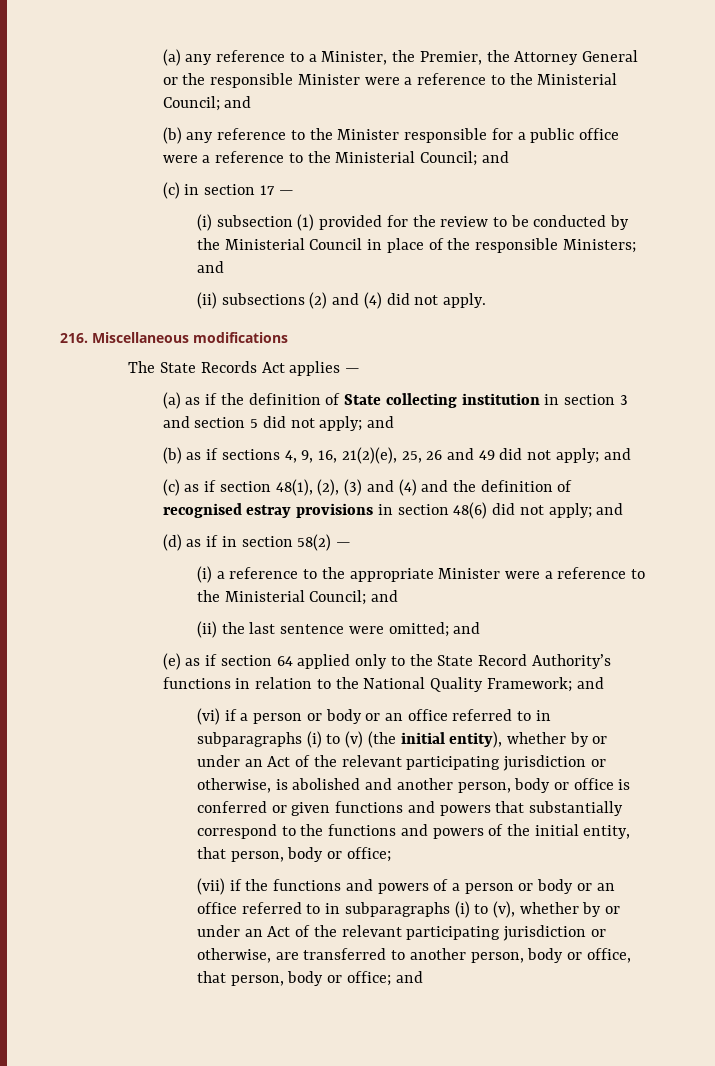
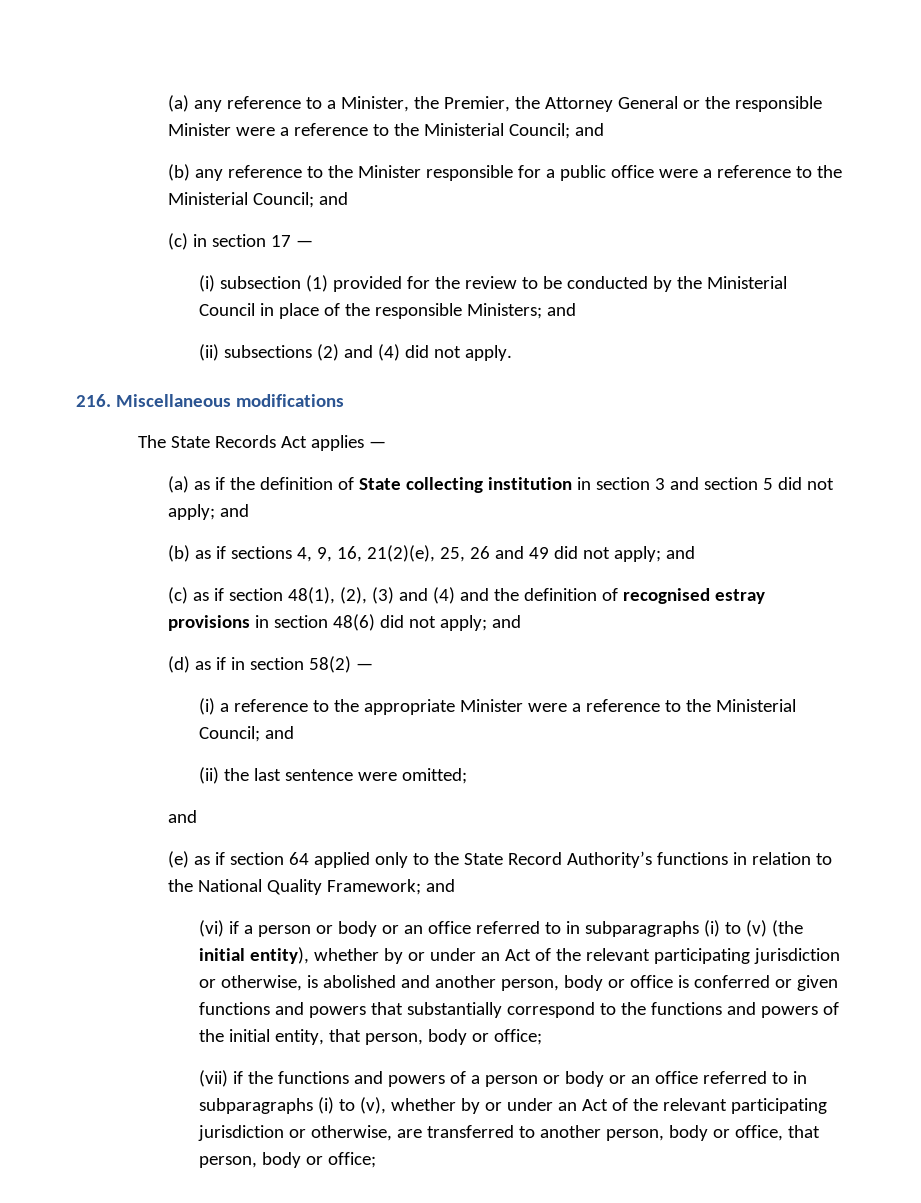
(449, 629) none -> (468, 776) //
[395,971,423,983] and -> (377, 1160) none

